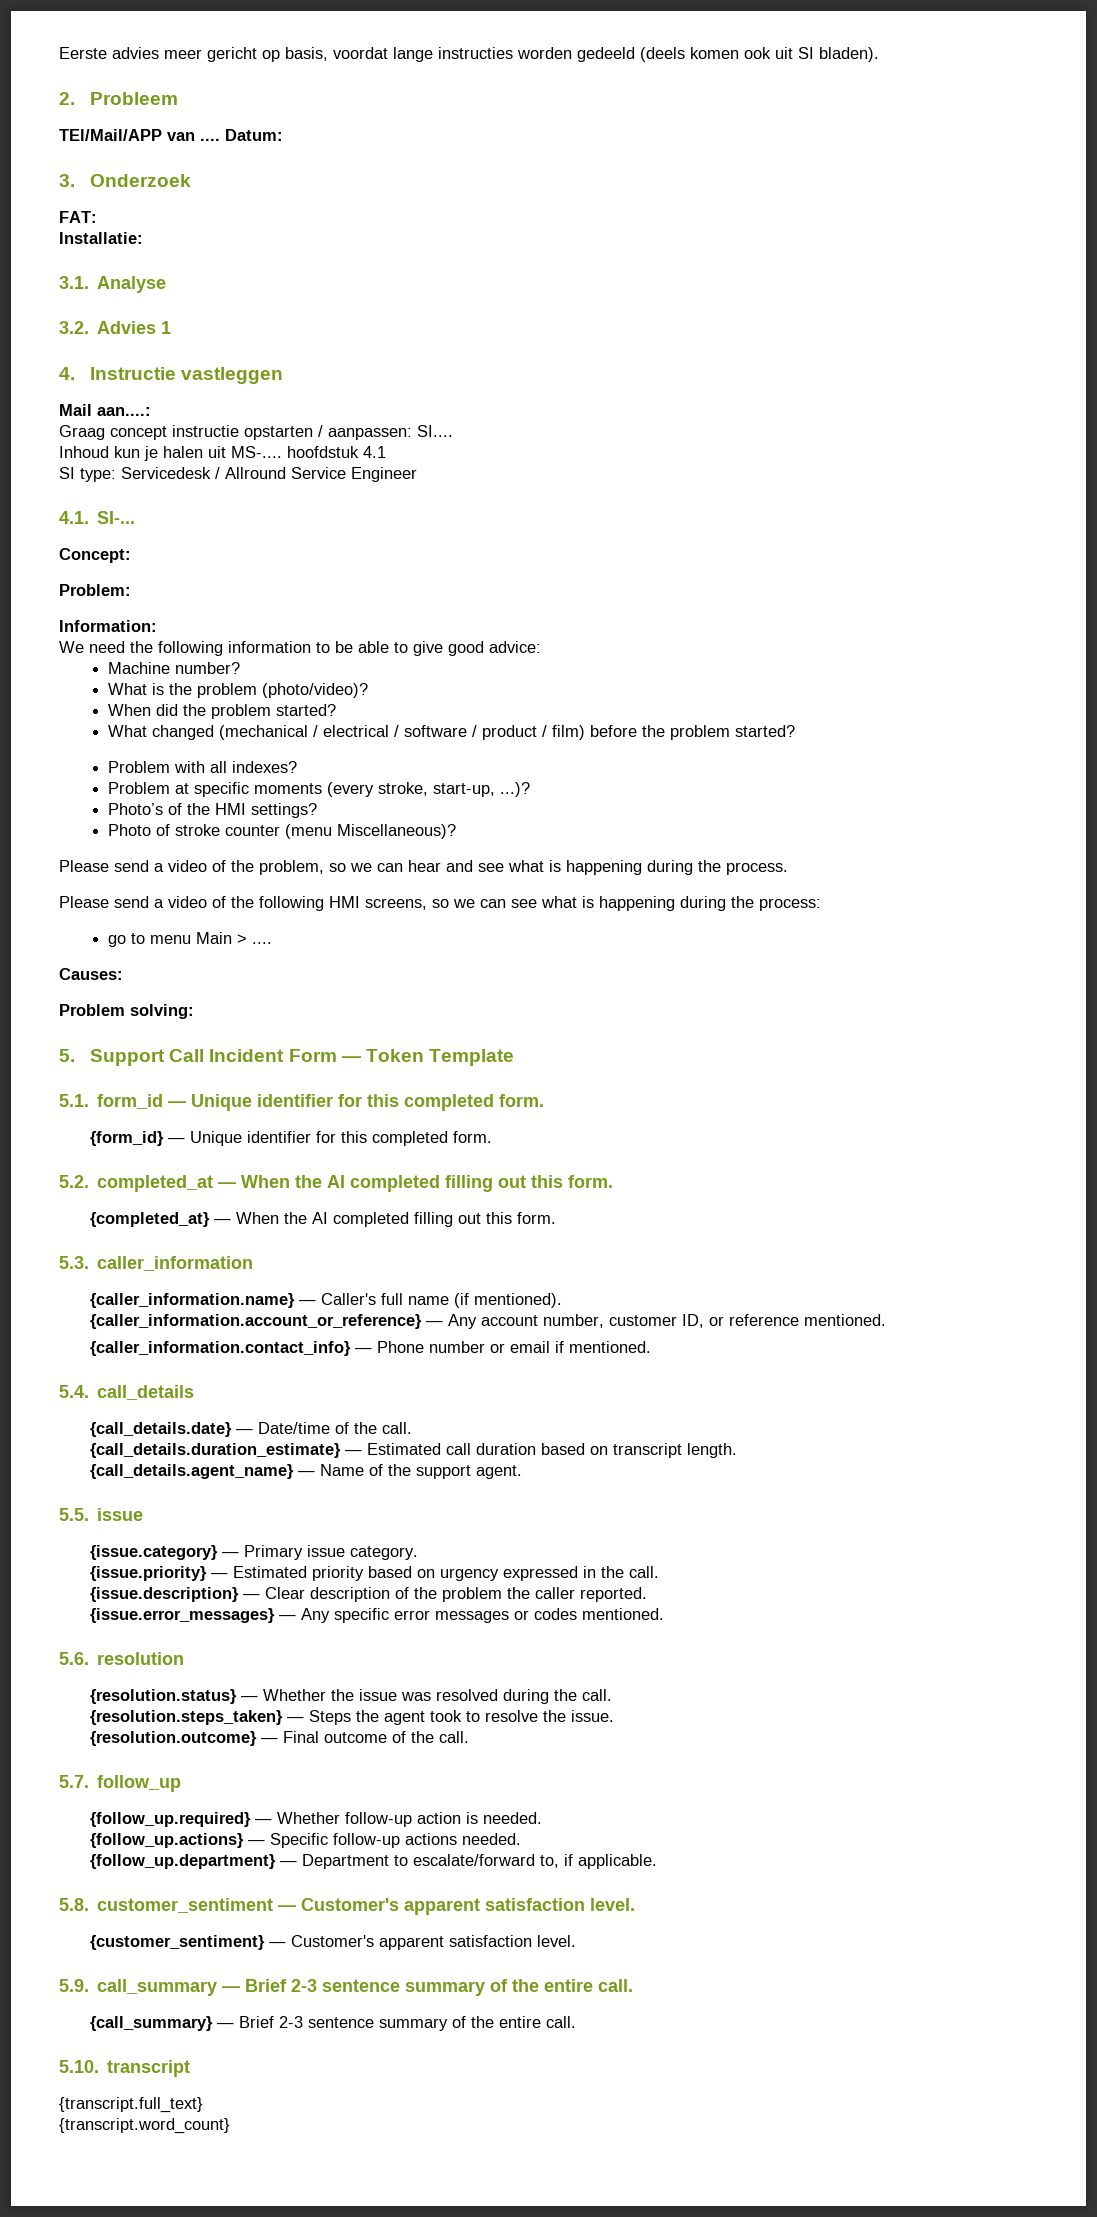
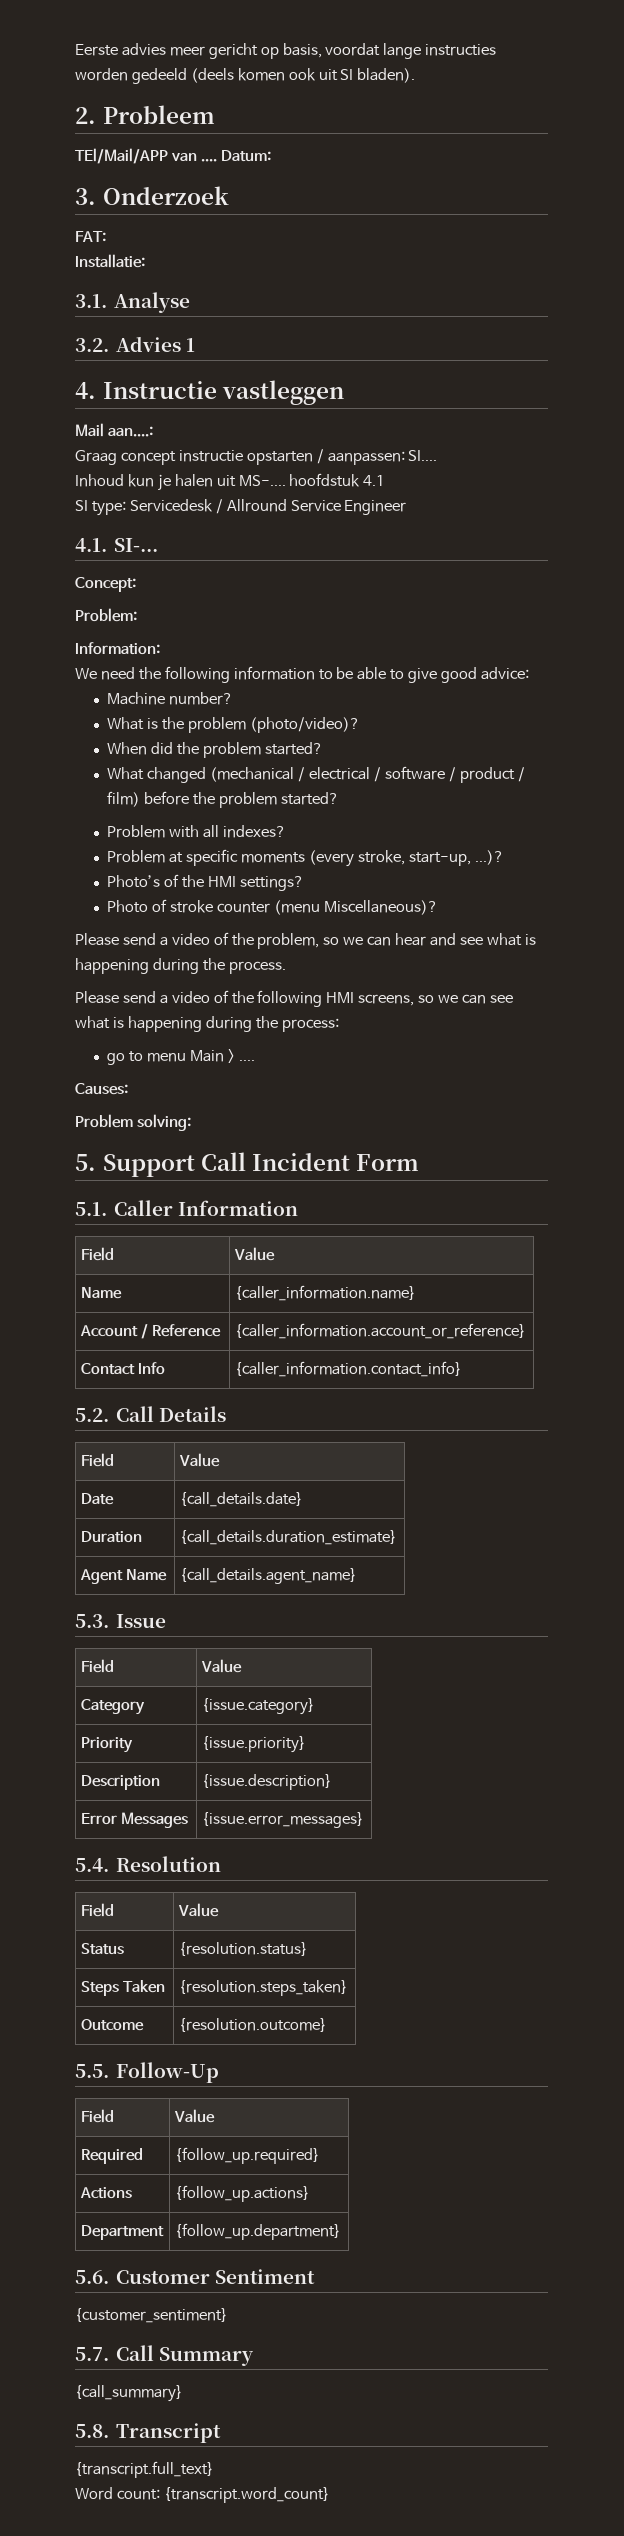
[341,1049,514,1066] [59,1094,545,1111] [90,1131,493,1146] [59,1175,614,1192] [90,1212,557,1227] [59,1256,254,1271] [90,1293,563,1308] [90,1314,887,1329] [90,1341,652,1356] [59,1385,195,1400] [90,1422,413,1437] [90,1443,738,1458] [90,1464,523,1479] [59,1508,144,1521] [90,1545,419,1560] [90,1566,660,1581] [90,1587,648,1602] [90,1608,665,1623] [59,1652,185,1665] [90,1689,613,1704] [90,1710,615,1725] [90,1731,470,1746] [59,1775,182,1792] [90,1812,543,1827] [90,1833,522,1848] [90,1854,658,1869] [59,1898,636,1915] [90,1935,577,1950] [59,1979,634,1996] [90,2016,577,2031] [59,2060,191,2077] — Token Template // 5.1. form_id — Unique identifier for this completed form. // {form_id} — Unique identifier for this completed form. // 5.2. completed_at — When the AI completed filling out this form. // {completed_at} — When the AI completed filling out this form. // 5.3. caller_information // {caller_information.name} — Caller's full name (if mentioned). // {caller_information.account_or_reference} — Any account number, customer ID, or reference mentioned. // {caller_information.contact_info} — Phone number or email if mentioned. // 5.4. call_details // {call_details.date} — Date/time of the call. // {call_details.duration_estimate} — Estimated call duration based on transcript length. // {call_details.agent_name} — Name of the support agent. // 5.5. issue // {issue.category} — Primary issue category. // {issue.priority} — Estimated priority based on urgency expressed in the call. // {issue.description} — Clear description of the problem the caller reported. // {issue.error_messages} — Any specific error messages or codes mentioned. // 5.6. resolution // {resolution.status} — Whether the issue was resolved during the call. // {resolution.steps_taken} — Steps the agent took to resolve the issue. // {resolution.outcome} — Final outcome of the call. // 5.7. follow_up // {follow_up.required} — Whether follow-up action is needed. // {follow_up.actions} — Specific follow-up actions needed. // {follow_up.department} — Department to escalate/forward to, if applicable. // 5.8. customer_sentiment — Customer's apparent satisfaction level. // {customer_sentiment} — Customer's apparent satisfaction level. // 5.9. call_summary — Brief 2-3 sentence summary of the entire call. // {call_summary} — Brief 2-3 sentence summary of the entire call. // 5.10. transcript -> [75,1200,299,1216] [80,1247,114,1261] [233,1247,275,1261] [80,1287,122,1299] [234,1285,416,1301] [79,1324,221,1339] [234,1323,526,1339] [80,1362,165,1375] [234,1361,462,1377] [75,1406,227,1422] [80,1453,114,1467] [178,1453,220,1467] [80,1493,114,1505] [179,1492,303,1507] [80,1531,142,1543] [179,1530,397,1545] [79,1569,167,1584] [179,1568,357,1584] [75,1614,167,1628] [80,1659,114,1673] [200,1659,242,1673] [80,1699,145,1715] [201,1698,315,1715] [80,1737,133,1753] [201,1736,306,1753] [80,1775,160,1790] [201,1774,332,1790] [80,1812,188,1828] [201,1812,364,1828] [75,1856,222,1872] [80,1903,114,1917] [177,1903,219,1917] [80,1943,124,1955] [178,1942,308,1956] [80,1980,165,1996] [178,1980,348,1996] [80,2019,144,2031] [178,2018,327,2032] [75,2062,220,2083] [80,2109,114,2123] [173,2109,215,2123] [80,2148,143,2164] [174,2147,320,2164] [79,2187,132,2199] [174,2185,310,2202] [80,2225,164,2240] [174,2223,341,2240] [75,2269,316,2284] [75,2308,228,2323] [75,2345,255,2366] [75,2385,183,2402] [75,2423,222,2443] // 5.1. Caller Information // Field | Value // Name | {caller_information.name} // Account / Reference | {caller_information.account_or_reference} // Contact Info | {caller_information.contact_info} // 5.2. Call Details // Field | Value // Date | {call_details.date} // Duration | {call_details.duration_estimate} // Agent Name | {call_details.agent_name} // 5.3. Issue // Field | Value // Category | {issue.category} // Priority | {issue.priority} // Description | {issue.description} // Error Messages | {issue.error_messages} // 5.4. Resolution // Field | Value // Status | {resolution.status} // Steps Taken | {resolution.steps_taken} // Outcome | {resolution.outcome} // 5.5. Follow-Up // Field | Value // Required | {follow_up.required} // Actions | {follow_up.actions} // Department | {follow_up.department} // 5.6. Customer Sentiment // {customer_sentiment} // 5.7. Call Summary // {call_summary} // 5.8. Transcript
(203, 2105) none -> [75,2487,160,2500] Word count:

